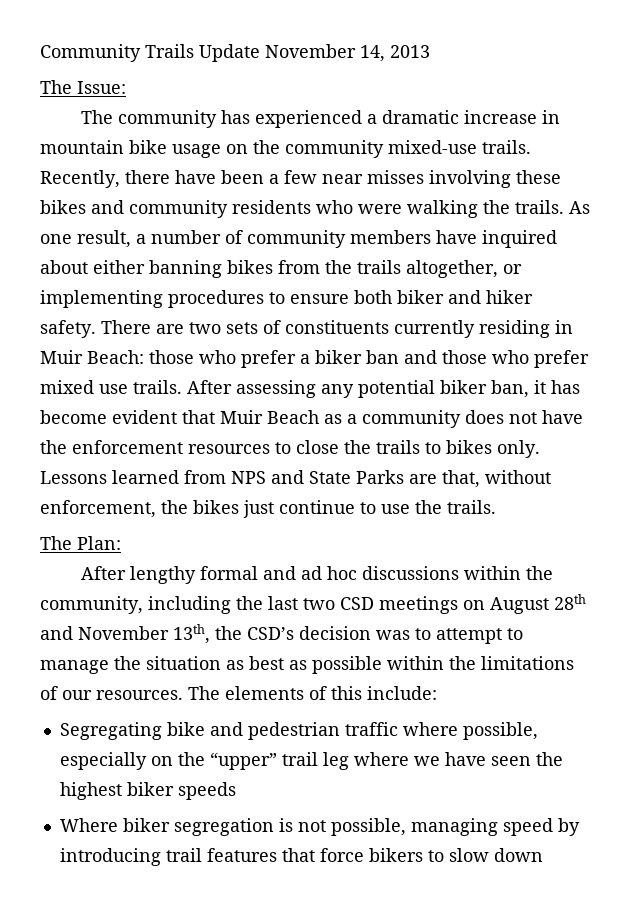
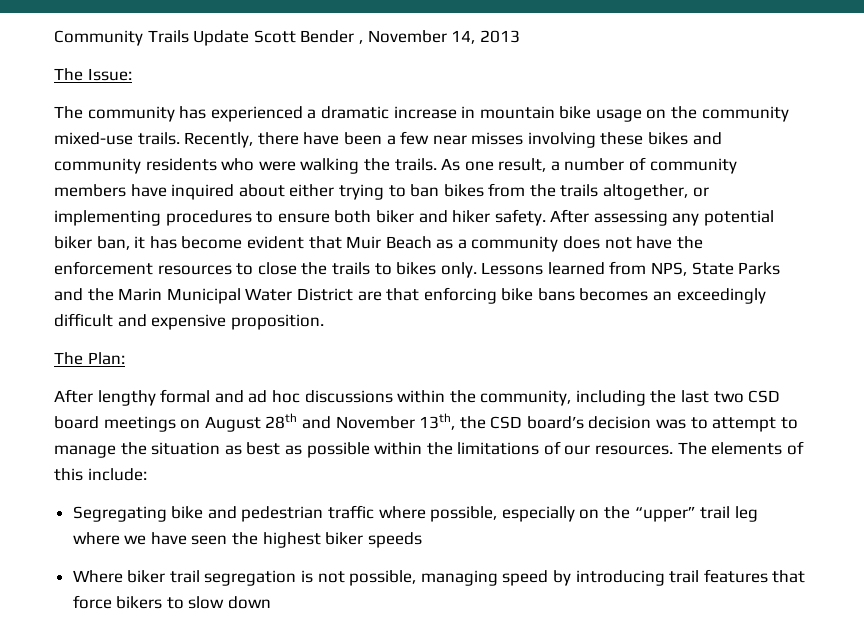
(260, 53) none -> [253,30,363,44] Scott Bender ,
[149,260,222,278] banning -> [338,184,440,200] trying to ban
[101,320,573,338] [40,350,589,368] [40,380,182,394] There are two sets of constituents currently residing in Muir Beach: those who prefer a biker ban and those who prefer mixed use trails. -> (546, 217) none
[231,470,551,488] [40,500,496,518] NPS and State Parks are that, without enforcement, the bikes just continue to use the trails. -> [651,262,781,276] [54,287,766,304] [54,313,324,330] NPS, State Parks and the Marin Municipal Water District are that enforcing bike bans becomes an exceedingly difficult and expensive proposition.
(374, 603) none -> [54,416,99,429] board
[247,627,294,640] CSD’s -> [490,416,584,429] CSD board’s
(170, 825) none -> [169,570,200,583] trail

